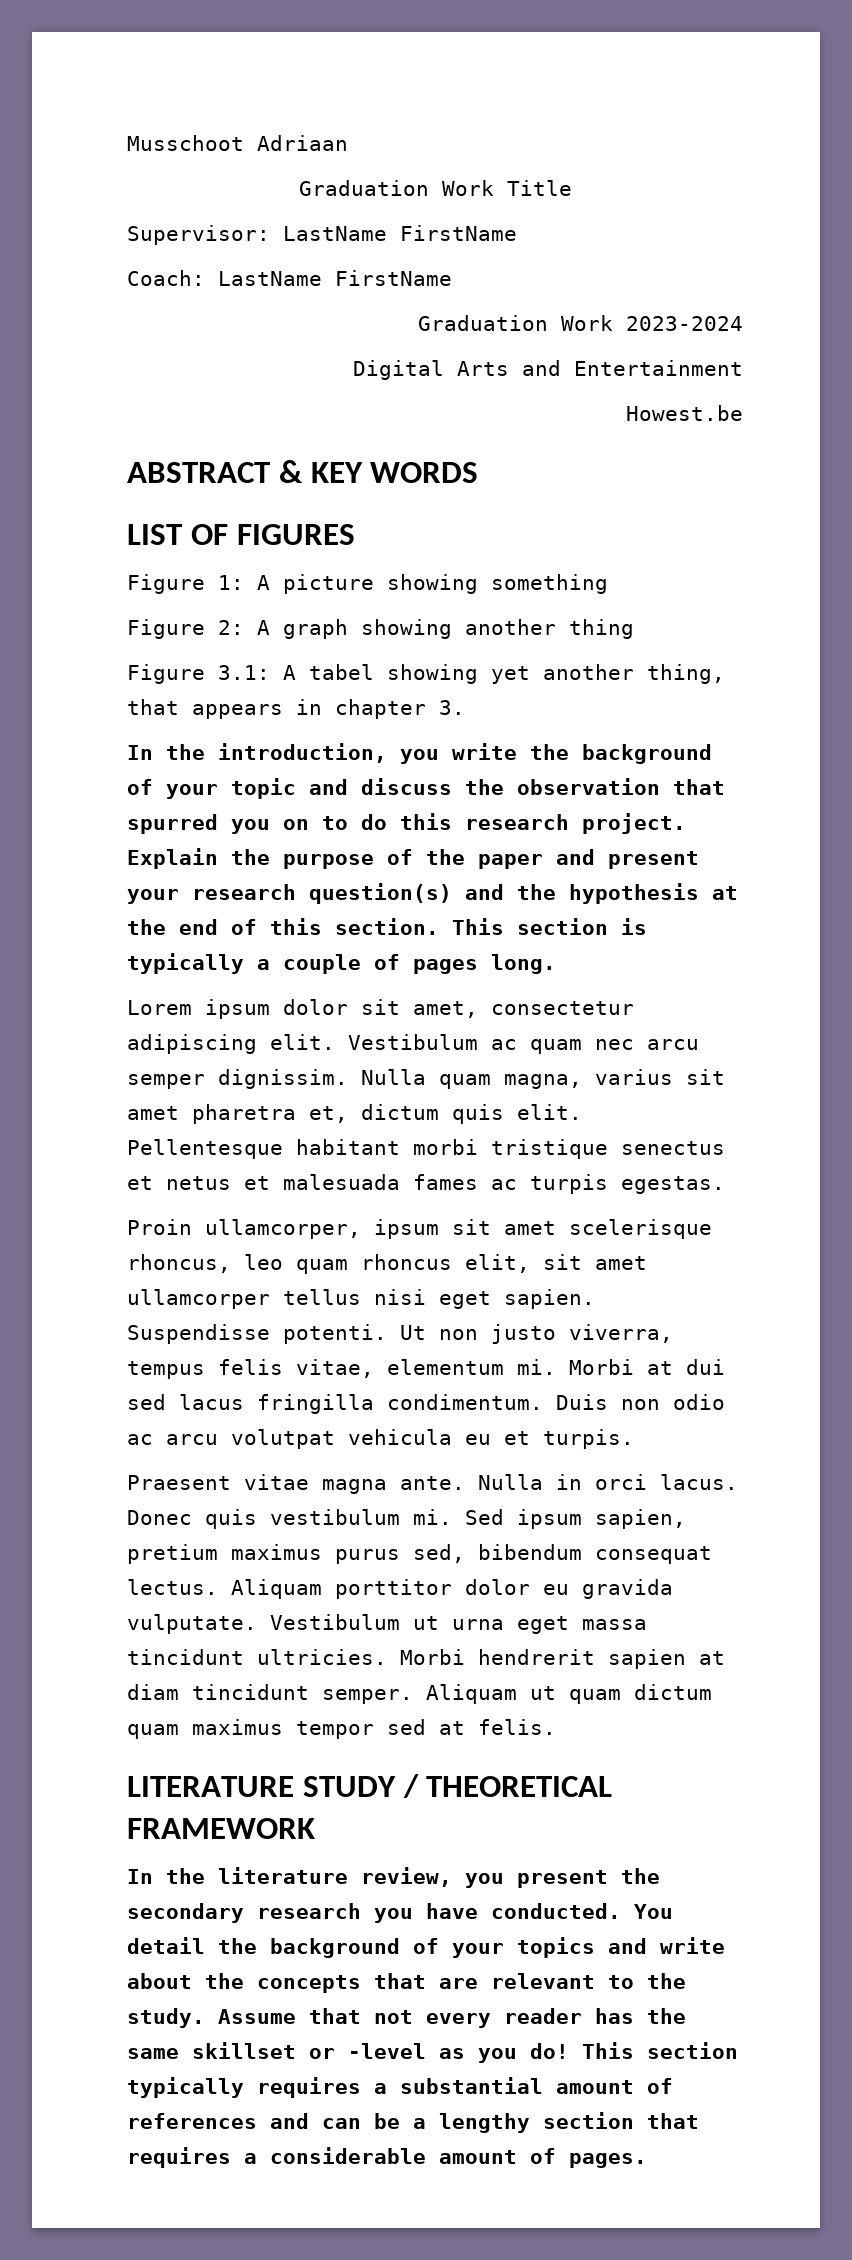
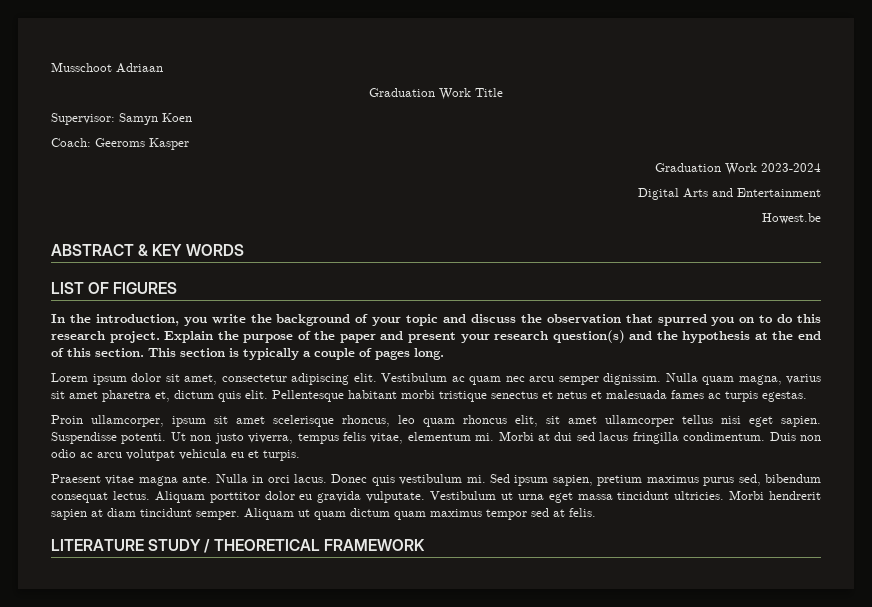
[283,225,517,241] LastName FirstName -> [119,113,192,125] Samyn Koen
[218,270,452,286] LastName FirstName -> [95,138,189,150] Geeroms Kasper
[127,574,608,594] [127,619,634,639] [127,664,725,684] [127,699,465,719] // Figure 1: A picture showing something // Figure 2: A graph showing another thing // Figure 3.1: A tabel showing yet another thing, that appears in chapter 3. -> (178, 288) none
[127,1867,660,1888] [127,1903,673,1923] [127,1937,725,1958] [127,1973,686,1993] [127,2008,686,2028] [127,2042,738,2063] [127,2077,673,2098] [127,2112,699,2133] [127,2147,647,2168] // In the literature review, you present the secondary research you have conducted. You detail the background of your topics and write about the concepts that are relevant to the study. Assume that not every reader has the same skillset or -level as you do! This section typically requires a substantial amount of references and can be a lengthy section that requires a considerable amount of pages. -> (425, 545) none

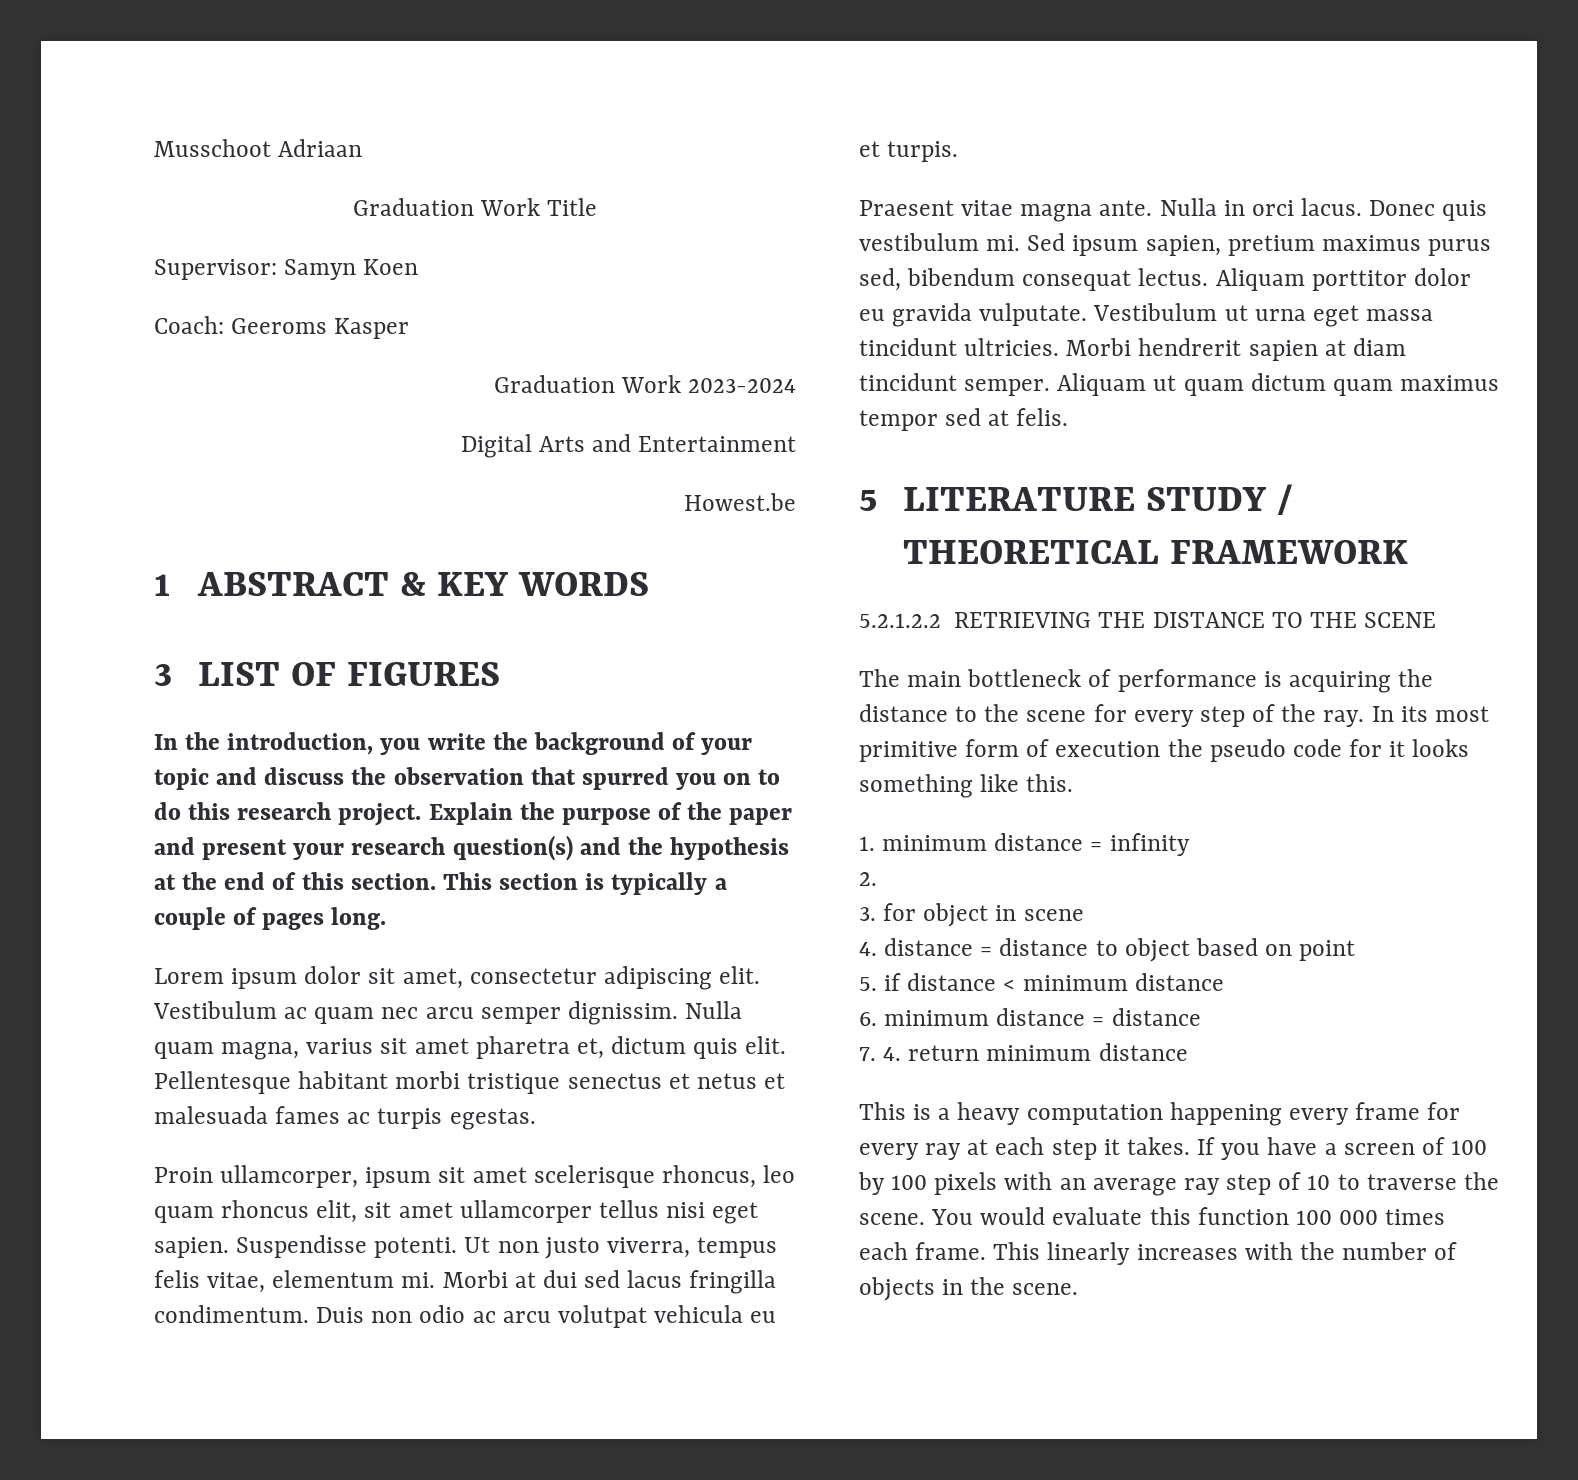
(821, 218) none -> [154,574,170,596] 1
(244, 250) none -> [154,664,172,686] 3
(596, 512) none -> [859,490,877,511] 5
(425, 545) none -> [859,612,1437,628] [859,669,1434,693] [859,704,1489,727] [859,739,1470,762] [859,774,1074,798] [859,833,1190,856] [859,872,877,886] [859,903,1084,927] [859,938,1356,962] [859,973,1224,991] [859,1008,1201,1026] [859,1043,1188,1061] [859,1102,1461,1126] [859,1137,1488,1160] [858,1172,1499,1196] [859,1207,1446,1225] [859,1242,1458,1265] [859,1277,1079,1301] // 5.2.1.2.2 RETRIEVING THE DISTANCE TO THE SCENE // The main bottleneck of performance is acquiring the distance to the scene for every step of the ray. In its most primitive form of execution the pseudo code for it looks something like this. // 1. minimum distance = infinity // 2. // 3. for object in scene // 4. distance = distance to object based on point // 5. if distance < minimum distance // 6. minimum distance = distance // 7. 4. return minimum distance // This is a heavy computation happening every frame for every ray at each step it takes. If you have a screen of 100 by 100 pixels with an average ray step of 10 to traverse the scene. You would evaluate this function 100 000 times each frame. This linearly increases with the number of objects in the scene.

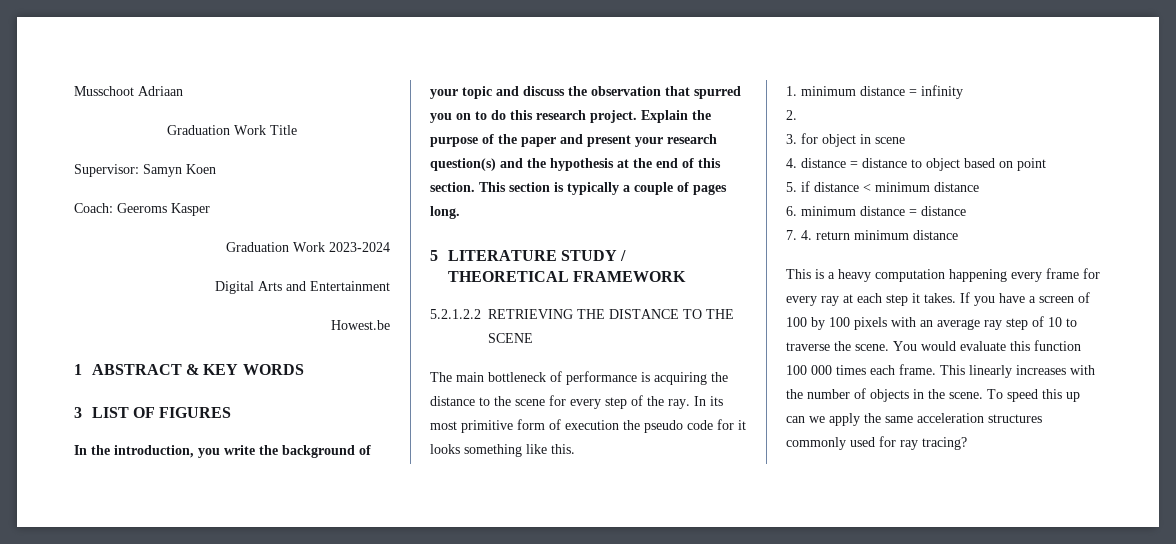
[154,966,761,990] [153,1001,743,1025] [154,1036,787,1060] [154,1071,786,1094] [154,1106,536,1130] [154,1165,796,1188] [154,1200,759,1224] [154,1235,778,1259] [154,1270,777,1294] [154,1305,777,1328] [859,141,959,162] [859,198,1488,222] [859,233,1492,256] [859,268,1471,291] [859,303,1434,327] [859,338,1406,361] [859,373,1500,396] [859,408,1069,431] // Lorem ipsum dolor sit amet, consectetur adipiscing elit. Vestibulum ac quam nec arcu semper dignissim. Nulla quam magna, varius sit amet pharetra et, dictum quis elit. Pellentesque habitant morbi tristique senectus et netus et malesuada fames ac turpis egestas. // Proin ullamcorper, ipsum sit amet scelerisque rhoncus, leo quam rhoncus elit, sit amet ullamcorper tellus nisi eget sapien. Suspendisse potenti. Ut non justo viverra, tempus felis vitae, elementum mi. Morbi at dui sed lacus fringilla condimentum. Duis non odio ac arcu volutpat vehicula eu et turpis. // Praesent vitae magna ante. Nulla in orci lacus. Donec quis vestibulum mi. Sed ipsum sapien, pretium maximus purus sed, bibendum consequat lectus. Aliquam porttitor dolor eu gravida vulputate. Vestibulum ut urna eget massa tincidunt ultricies. Morbi hendrerit sapien at diam tincidunt semper. Aliquam ut quam dictum quam maximus tempor sed at felis. -> (460, 212) none
(1079, 1289) none -> [987,389,1080,402] [786,413,1042,426] [786,436,967,450] To speed this up can we apply the same acceleration structures commonly used for ray tracing?

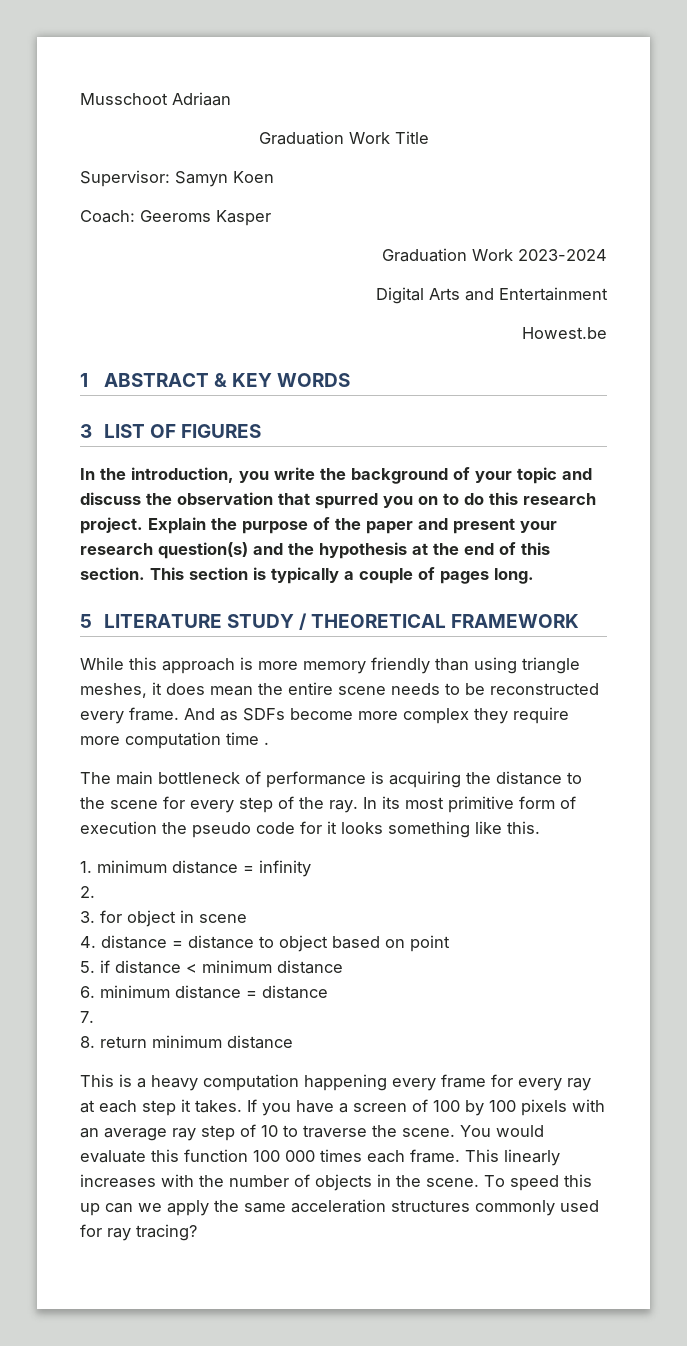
[430,309,734,319] [488,333,533,343] 5.2.1.2.2 RETRIEVING THE DISTANCE TO THE SCENE -> [80,657,580,674] [80,682,599,698] [80,707,569,724] [80,732,269,749] While this approach is more memory friendly than using triangle meshes, it does mean the entire scene needs to be reconstructed every frame. And as SDFs become more complex they require more computation time .
[801,230,812,240] 4. -> [80,1036,95,1048] // 8.

